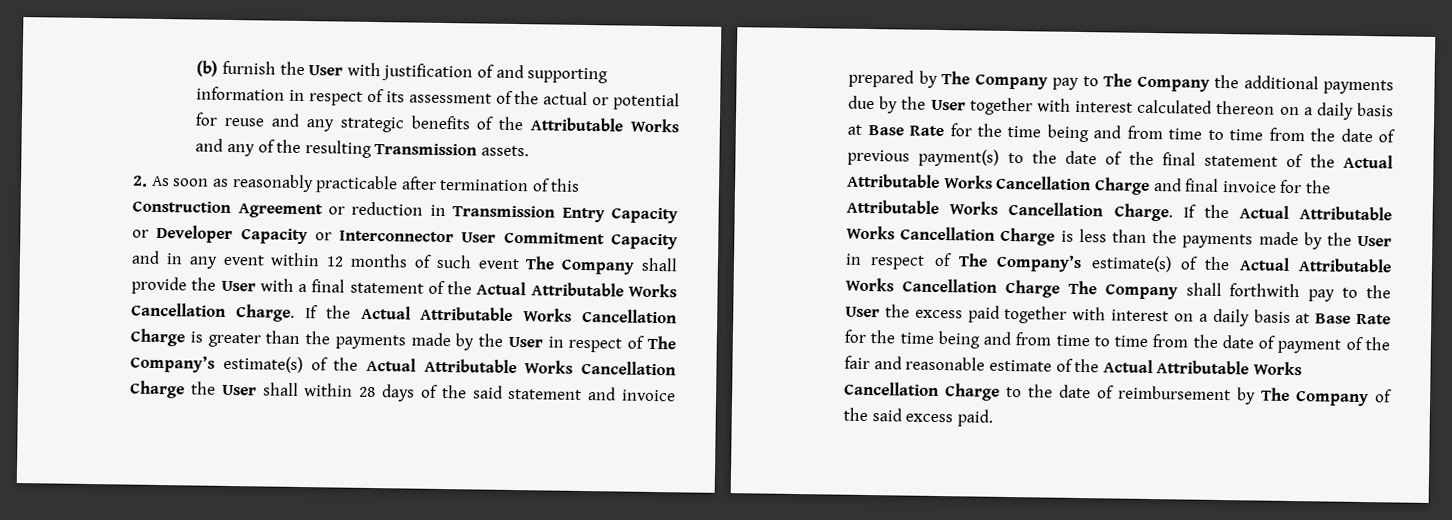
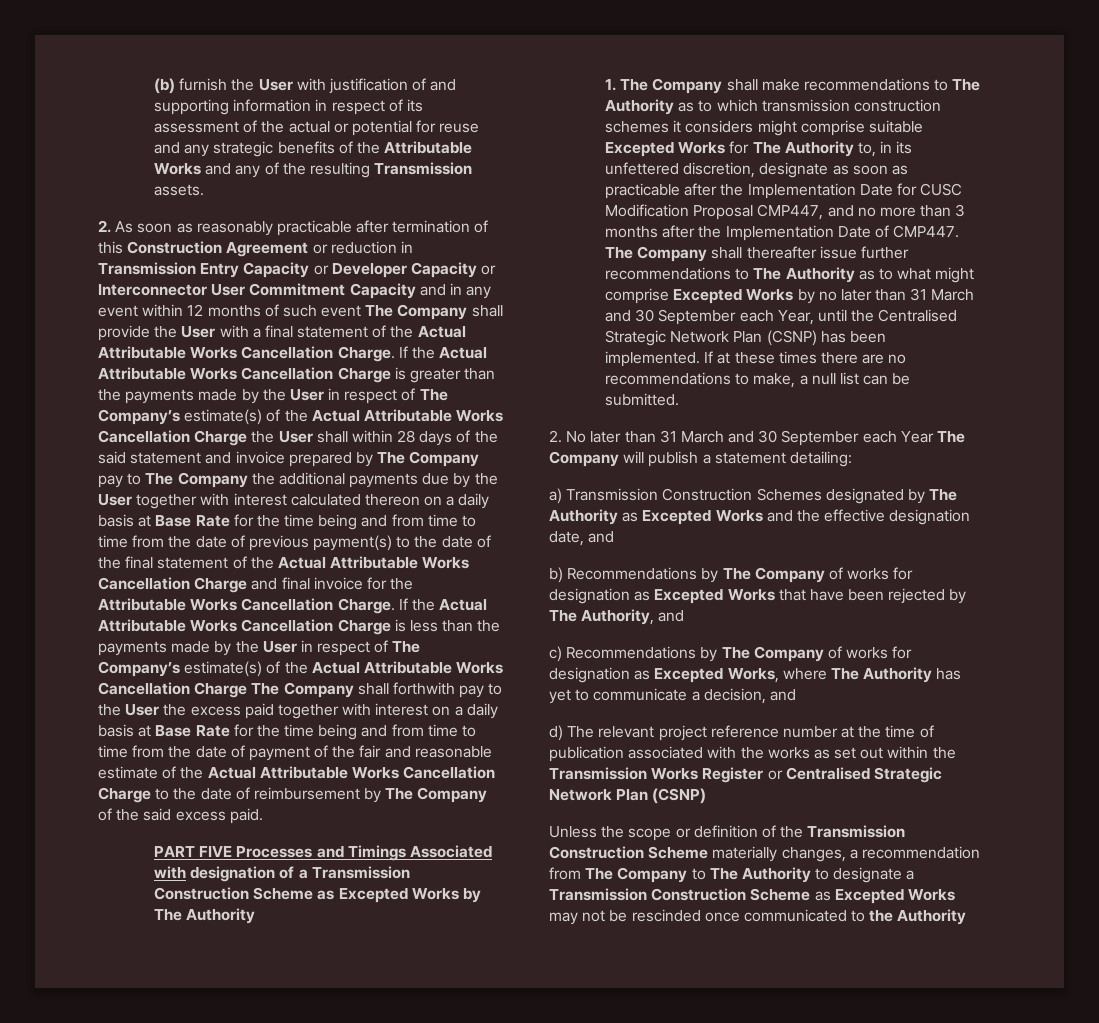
(993, 418) none -> [154,845,492,861] [154,866,410,882] [154,887,481,903] [154,908,256,924] [605,78,981,94] [605,99,941,115] [605,120,923,136] [605,141,913,157] [605,162,908,178] [605,183,963,199] [605,204,966,220] [605,225,960,241] [605,246,909,262] [605,267,975,283] [605,288,975,304] [605,309,958,325] [605,330,886,346] [605,351,907,367] [605,372,911,388] [605,393,680,406] [549,430,966,446] [549,451,852,467] [549,488,958,504] [549,509,971,525] [549,531,615,546] [549,567,914,583] [549,588,967,604] [549,609,685,625] [549,646,913,662] [549,667,962,683] [549,688,796,704] [549,725,934,741] [549,746,956,762] [549,767,942,783] [549,788,707,804] [549,825,906,841] [549,846,980,862] [549,867,915,883] [549,888,955,904] [549,909,967,925] // PART FIVE Processes and Timings Associated with designation of a Transmission Construction Scheme as Excepted Works by The Authority // 1. The Company shall make recommendations to The Authority as to which transmission construction schemes it considers might comprise suitable Excepted Works for The Authority to, in its unfettered discretion, designate as soon as practicable after the Implementation Date for CUSC Modification Proposal CMP447, and no more than 3 months after the Implementation Date of CMP447. The Company shall thereafter issue further recommendations to The Authority as to what might comprise Excepted Works by no later than 31 March and 30 September each Year, until the Centralised Strategic Network Plan (CSNP) has been implemented. If at these times there are no recommendations to make, a null list can be submitted. // 2. No later than 31 March and 30 September each Year The Company will publish a statement detailing: // a) Transmission Construction Schemes designated by The Authority as Excepted Works and the effective designation date, and // b) Recommendations by The Company of works for designation as Excepted Works that have been rejected by The Authority, and // c) Recommendations by The Company of works for designation as Excepted Works, where The Authority has yet to communicate a decision, and // d) The relevant project reference number at the time of publication associated with the works as set out within the Transmission Works Register or Centralised Strategic Network Plan (CSNP) // Unless the scope or definition of the Transmission Construction Scheme materially changes, a recommendation from The Company to The Authority to designate a Transmission Construction Scheme as Excepted Works may not be rescinded once communicated to the Authority

